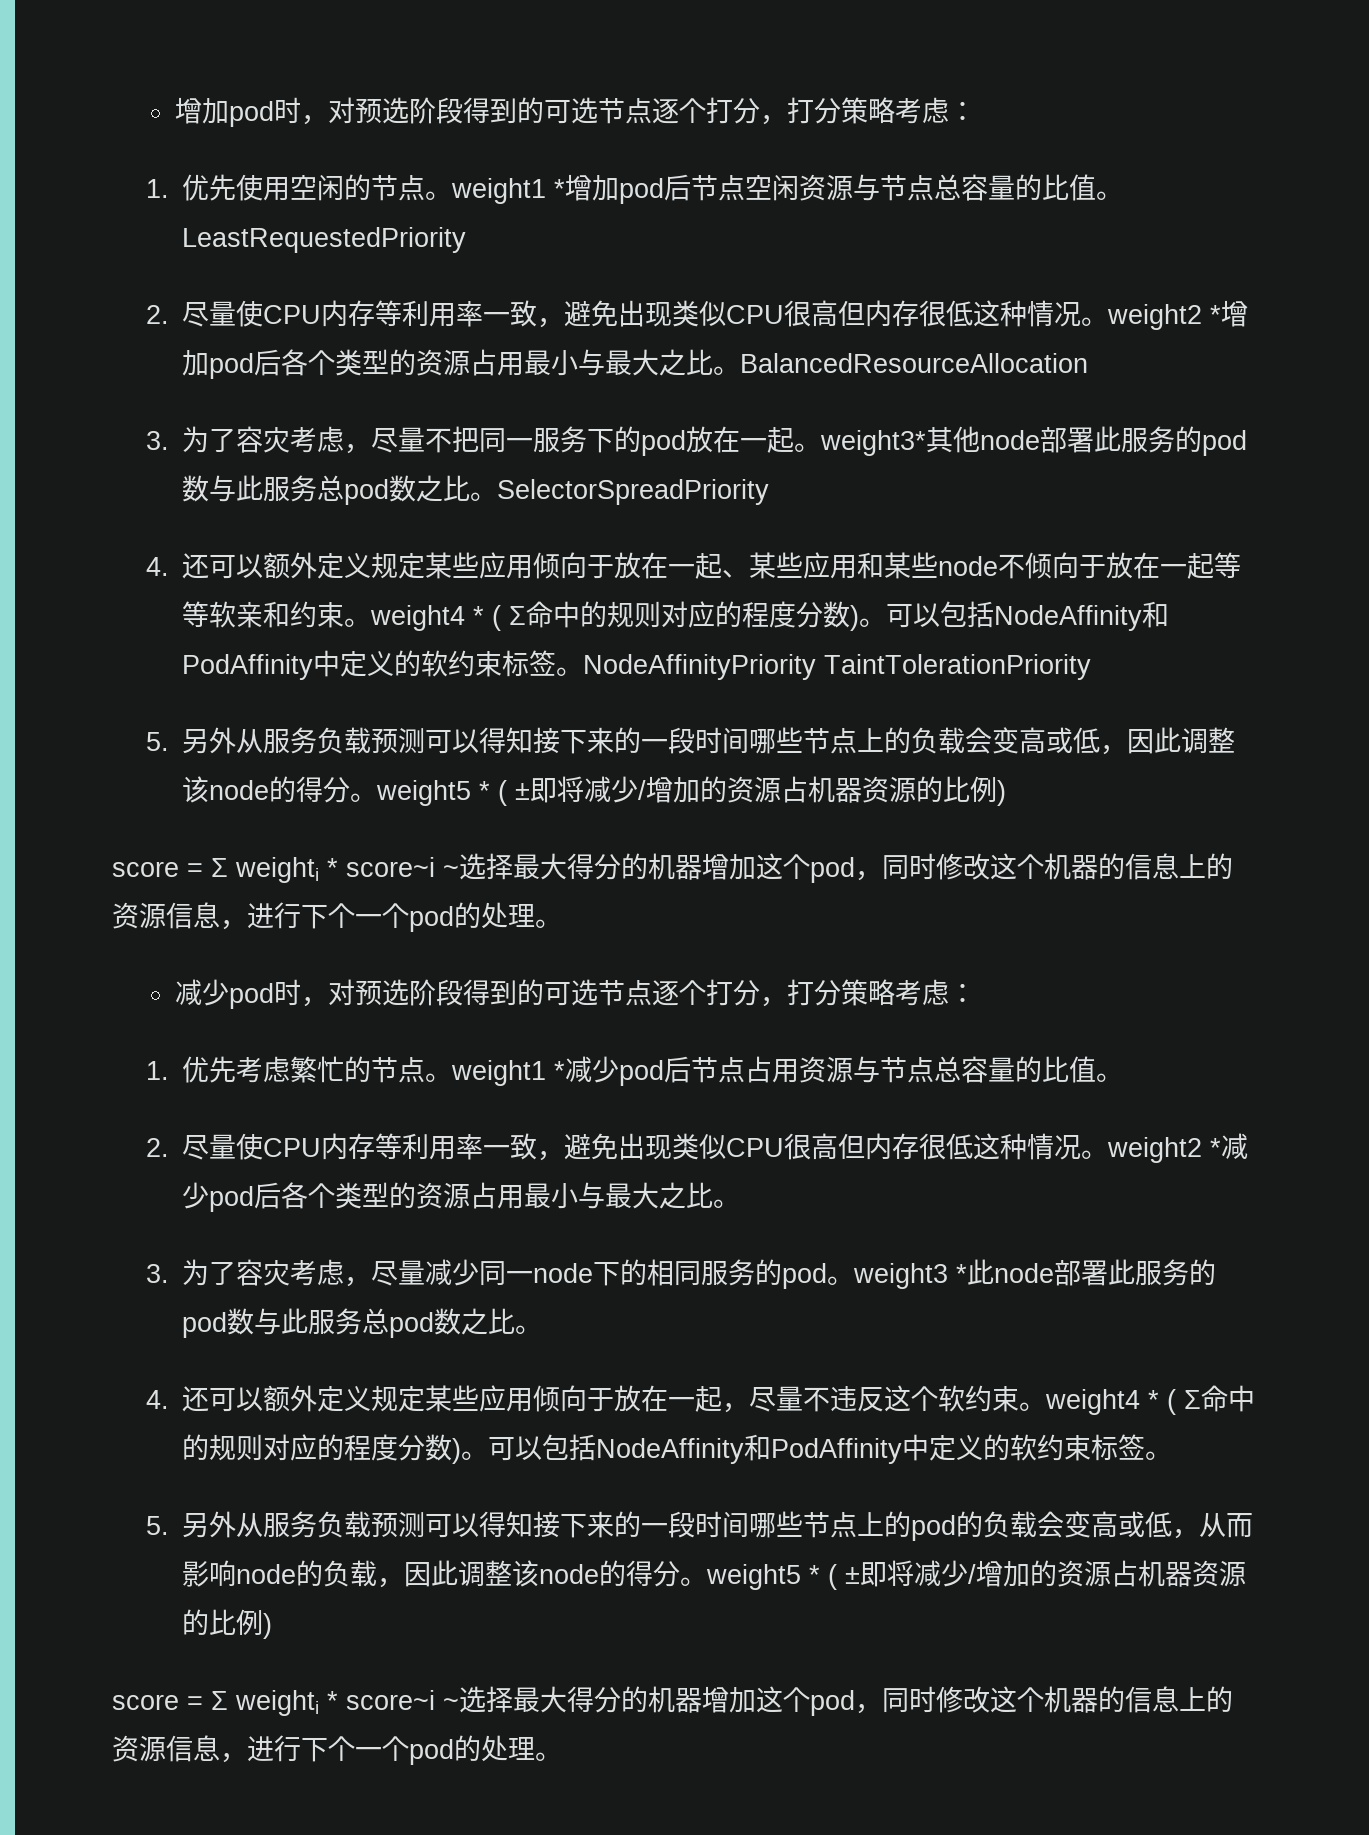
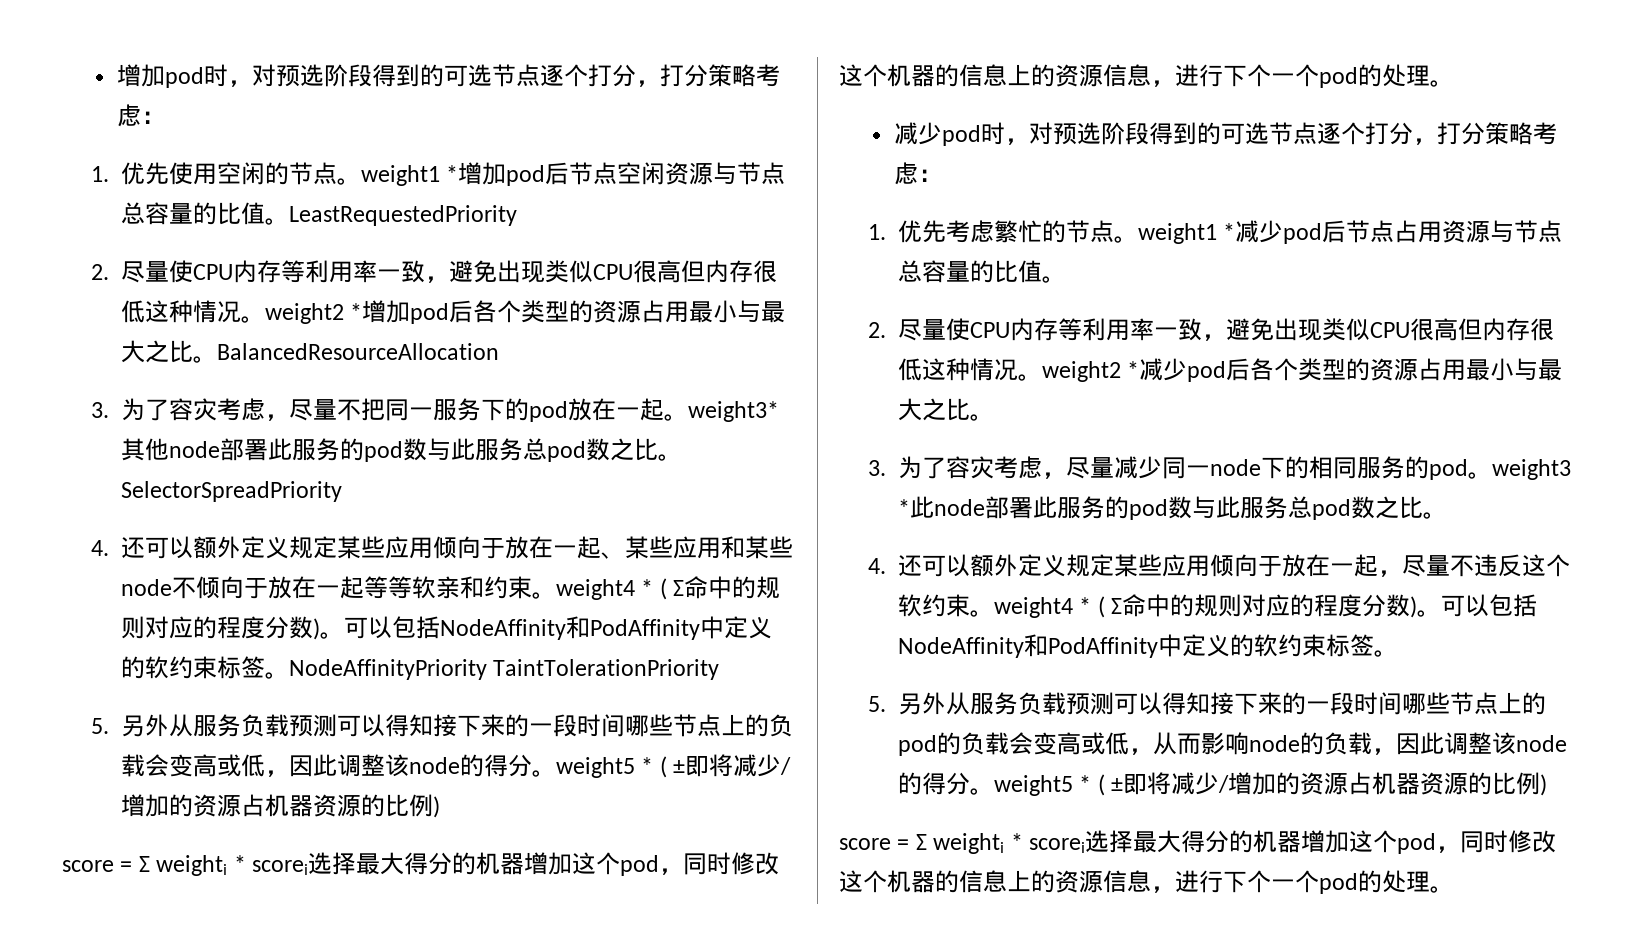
[346,857,459,877] score~i ~ -> [252,860,309,875] scorei
[346,1690,459,1710] score~i ~ -> [1029,838,1086,853] scorei

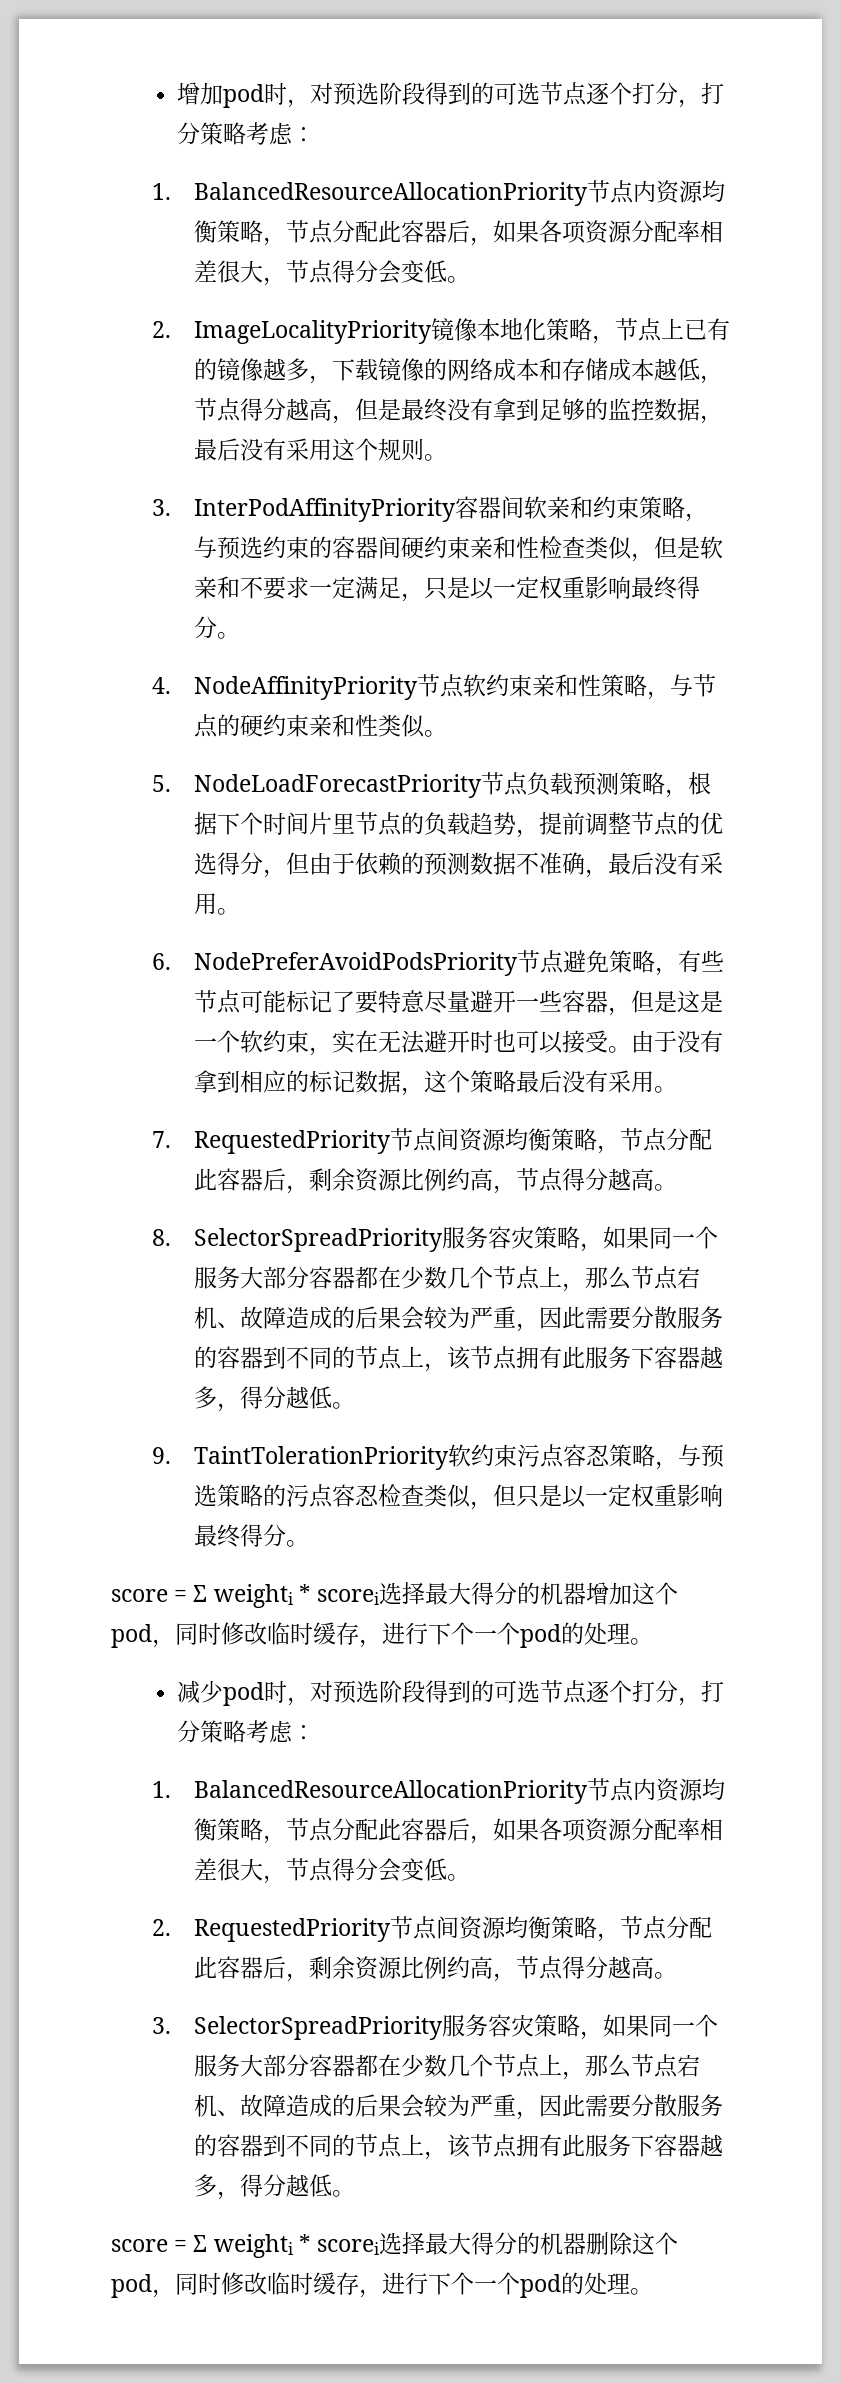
[120,162,786,186] [120,202,517,226] [90,260,777,283] [120,300,786,324] [120,340,499,363] [90,398,779,422] [120,438,682,462] [120,481,342,502] [90,536,793,559] [120,576,781,600] [120,616,772,640] [120,656,720,680] [90,714,793,737] [120,754,792,778] [120,794,440,818] 优先使用空闲的节点。weight1 *增加pod后节点空闲资源与节点总容量的比值。LeastRequestedPriority // 2.尽量使CPU内存等利用率一致，避免出现类似CPU很高但内存很低这种情况。weight2 *增加pod后各个类型的资源占用最小与最大之比。BalancedResourceAllocation // 3.为了容灾考虑，尽量不把同一服务下的pod放在一起。weight3*其他node部署此服务的pod数与此服务总pod数之比。SelectorSpreadPriority // 4.还可以额外定义规定某些应用倾向于放在一起、某些应用和某些node不倾向于放在一起等等软亲和约束。weight4 * ( Σ命中的规则对应的程度分数)。可以包括NodeAffinity和PodAffinity中定义的软约束标签。NodeAffinityPriority TaintTolerationPriority // 5.另外从服务负载预测可以得知接下来的一段时间哪些节点上的负载会变高或低，因此调整该node的得分。weight5 * ( ±即将减少/增加的资源占机器资源的比例) -> [193,180,725,206] [193,220,723,246] [193,260,470,286] [152,318,730,344] [193,358,723,384] [193,398,723,424] [193,438,447,461] [152,496,708,522] [193,536,723,562] [193,576,700,602] [193,616,240,639] [152,674,716,700] [193,714,447,738] [152,772,711,798] [193,812,723,838] [193,852,723,878] [193,893,240,915] [152,950,724,976] [193,990,723,1016] [193,1030,723,1056] [193,1070,677,1096] [152,1128,712,1154] [193,1168,677,1194] [152,1226,718,1252] [193,1266,700,1292] [193,1306,723,1332] [193,1346,723,1372] [193,1386,355,1412] [152,1444,724,1470] [193,1484,723,1510] [193,1524,309,1548] BalancedResourceAllocationPriority节点内资源均衡策略，节点分配此容器后，如果各项资源分配率相差很大，节点得分会变低。 // 2. ImageLocalityPriority镜像本地化策略，节点上已有的镜像越多，下载镜像的网络成本和存储成本越低，节点得分越高，但是最终没有拿到足够的监控数据，最后没有采用这个规则。 // 3. InterPodAffinityPriority容器间软亲和约束策略，与预选约束的容器间硬约束亲和性检查类似，但是软亲和不要求一定满足，只是以一定权重影响最终得分。 // 4. NodeAffinityPriority节点软约束亲和性策略，与节点的硬约束亲和性类似。 // 5. NodeLoadForecastPriority节点负载预测策略，根据下个时间片里节点的负载趋势，提前调整节点的优选得分，但由于依赖的预测数据不准确，最后没有采用。 // 6. NodePreferAvoidPodsPriority节点避免策略，有些节点可能标记了要特意尽量避开一些容器，但是这是一个软约束，实在无法避开时也可以接受。由于没有拿到相应的标记数据，这个策略最后没有采用。 // 7. RequestedPriority节点间资源均衡策略，节点分配此容器后，剩余资源比例约高，节点得分越高。 // 8. SelectorSpreadPriority服务容灾策略，如果同一个服务大部分容器都在少数几个节点上，那么节点宕机、故障造成的后果会较为严重，因此需要分散服务的容器到不同的节点上，该节点拥有此服务下容器越多，得分越低。 // 9. TaintTolerationPriority软约束污点容忍策略，与预选策略的污点容忍检查类似，但只是以一定权重影响最终得分。
[839,64,1151,87] 这个机器的信息上的资源信息 -> [267,1622,359,1645] 临时缓存
[897,220,1563,244] [897,260,1066,283] [867,318,1554,341] [897,358,1563,382] [897,398,994,421] [867,456,1571,480] [897,496,1447,520] [867,554,1570,577] [897,594,1538,618] [897,634,1398,658] [867,692,1546,715] [897,732,1567,756] [897,772,1548,796] 优先考虑繁忙的节点。weight1 *减少pod后节点占用资源与节点总容量的比值。 // 2.尽量使CPU内存等利用率一致，避免出现类似CPU很高但内存很低这种情况。weight2 *减少pod后各个类型的资源占用最小与最大之比。 // 3.为了容灾考虑，尽量减少同一node下的相同服务的pod。weight3 *此node部署此服务的pod数与此服务总pod数之比。 // 4.还可以额外定义规定某些应用倾向于放在一起，尽量不违反这个软约束。weight4 * ( Σ命中的规则对应的程度分数)。可以包括NodeAffinity和PodAffinity中定义的软约束标签。 // 5.另外从服务负载预测可以得知接下来的一段时间哪些节点上的pod的负载会变高或低，从而影响node的负载，因此调整该node的得分。weight5 * ( ±即将减少/增加的资源占机器资源的比例) -> [193,1778,725,1804] [193,1818,723,1844] [193,1858,470,1884] [152,1916,712,1942] [193,1956,677,1982] [152,2014,718,2040] [193,2054,700,2080] [193,2094,723,2120] [193,2134,723,2160] [193,2174,355,2200] BalancedResourceAllocationPriority节点内资源均衡策略，节点分配此容器后，如果各项资源分配率相差很大，节点得分会变低。 // 2. RequestedPriority节点间资源均衡策略，节点分配此容器后，剩余资源比例约高，节点得分越高。 // 3. SelectorSpreadPriority服务容灾策略，如果同一个服务大部分容器都在少数几个节点上，那么节点宕机、故障造成的后果会较为严重，因此需要分散服务的容器到不同的节点上，该节点拥有此服务下容器越多，得分越低。
[1301,830,1557,854] [839,870,1151,893] 增加这个pod，同时修改这个机器的信息上的资源信息 -> [586,2232,679,2255] [111,2272,359,2298] 删除这个pod，同时修改临时缓存

